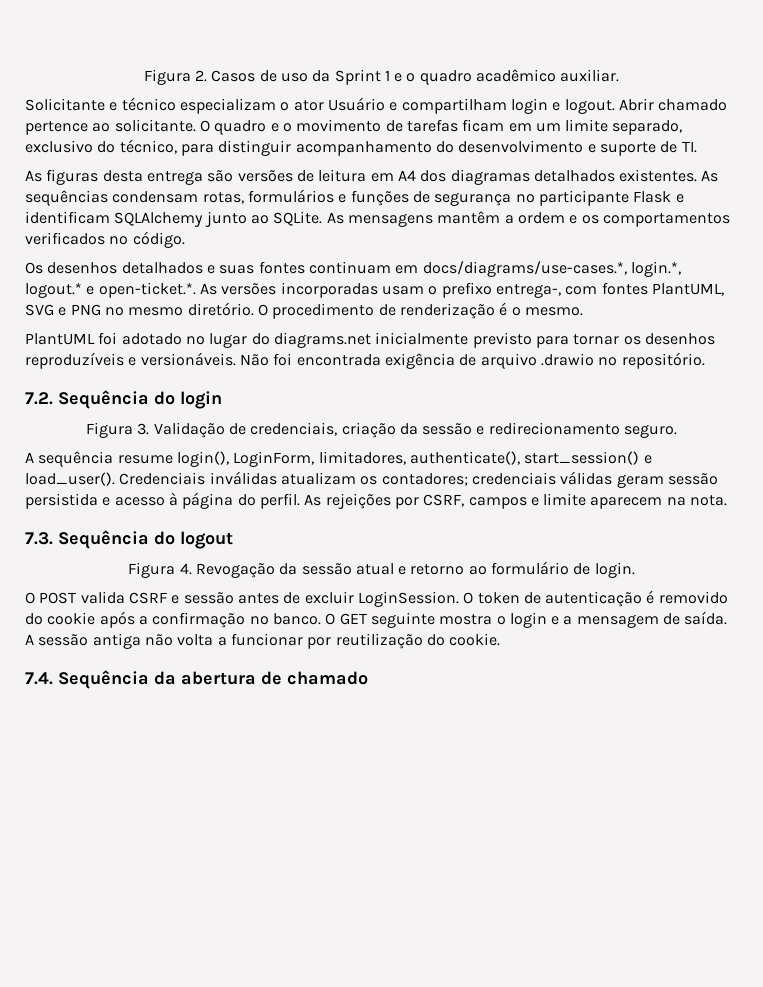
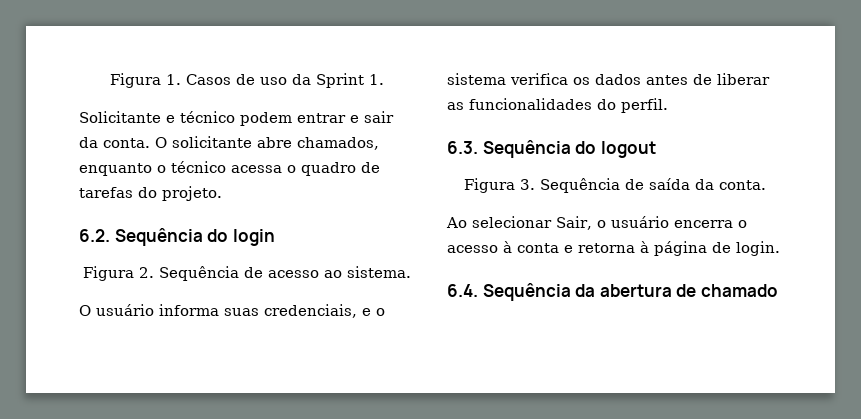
[143,69,207,85] Figura 2. -> [109,73,181,88] Figura 1.
[384,69,620,85] [25,97,728,114] [25,119,683,135] [25,139,697,156] [25,169,719,185] [25,189,684,206] [25,211,730,227] [25,231,185,248] [25,261,681,277] [25,282,724,298] [25,302,583,319] [25,332,715,348] [25,352,705,369] [25,390,222,409] [85,422,678,438] [25,451,652,467] [25,471,718,488] [25,492,728,509] [25,530,233,549] [128,561,635,578] [25,590,728,607] [25,611,728,628] [25,633,501,649] [25,672,53,685] 1 e o quadro acadêmico auxiliar. // Solicitante e técnico especializam o ator Usuário e compartilham login e logout. Abrir chamado pertence ao solicitante. O quadro e o movimento de tarefas ficam em um limite separado, exclusivo do técnico, para distinguir acompanhamento do desenvolvimento e suporte de TI. // As figuras desta entrega são versões de leitura em A4 dos diagramas detalhados existentes. As sequências condensam rotas, formulários e funções de segurança no participante Flask e identificam SQLAlchemy junto ao SQLite. As mensagens mantêm a ordem e os comportamentos verificados no código. // Os desenhos detalhados e suas fontes continuam em docs/diagrams/use-cases.*, login.*, logout.* e open-ticket.*. As versões incorporadas usam o prefixo entrega-, com fontes PlantUML, SVG e PNG no mesmo diretório. O procedimento de renderização é o mesmo. // PlantUML foi adotado no lugar do diagrams.net inicialmente previsto para tornar os desenhos reproduzíveis e versionáveis. Não foi encontrada exigência de arquivo .drawio no repositório. // 7.2. Sequência do login // Figura 3. Validação de credenciais, criação da sessão e redirecionamento seguro. // A sequência resume login(), LoginForm, limitadores, authenticate(), start_session() e load_user(). Credenciais inválidas atualizam os contadores; credenciais válidas geram sessão persistida e acesso à página do perfil. As rejeições por CSRF, campos e limite aparecem na nota. // 7.3. Sequência do logout // Figura 4. Revogação da sessão atual e retorno ao formulário de login. // O POST valida CSRF e sessão antes de excluir LoginSession. O token de autenticação é removido do cookie após a confirmação no banco. O GET seguinte mostra o login e a mensagem de saída. A sessão antiga não volta a funcionar por reutilização do cookie. // 7.4. -> [368,74,384,85] [79,111,394,126] [79,136,379,150] [79,161,380,176] [79,186,222,201] [79,228,275,246] [82,266,411,281] [79,304,385,318] [447,73,770,85] [447,98,668,113] [447,140,656,158] [463,178,766,193] [446,216,747,230] [447,241,780,256] [447,284,478,297] 1. // Solicitante e técnico podem entrar e sair da conta. O solicitante abre chamados, enquanto o técnico acessa o quadro de tarefas do projeto. // 6.2. Sequência do login // Figura 2. Sequência de acesso ao sistema. // O usuário informa suas credenciais, e o sistema verifica os dados antes de liberar as funcionalidades do perfil. // 6.3. Sequência do logout // Figura 3. Sequência de saída da conta. // Ao selecionar Sair, o usuário encerra o acesso à conta e retorna à página de login. // 6.4.

